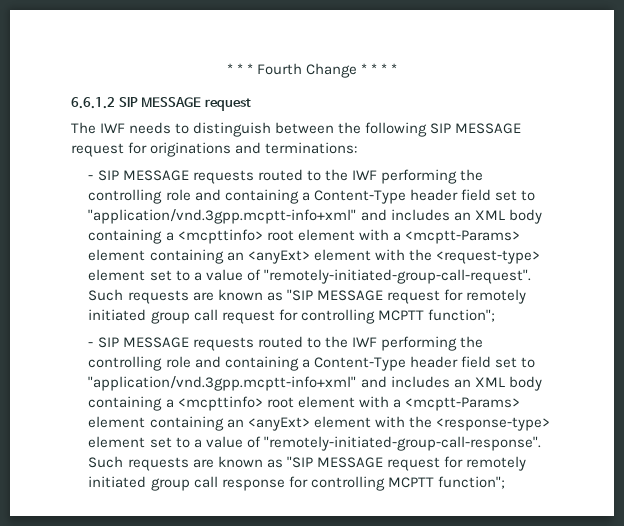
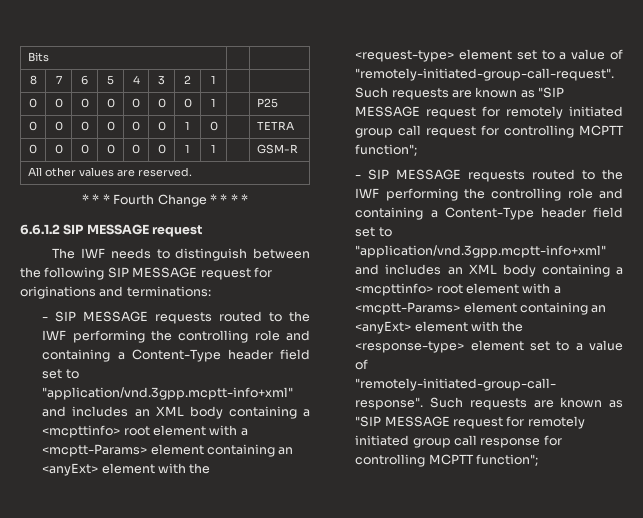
(226, 68) none -> [27,52,49,62] [29,75,37,85] [55,75,62,84] [81,75,88,85] [107,75,114,85] [132,75,140,84] [158,75,165,85] [184,75,191,84] [211,75,216,84] [29,98,37,108] [54,98,63,108] [80,98,89,108] [106,98,115,108] [132,98,140,108] [157,98,166,108] [183,98,192,108] [211,98,216,107] [256,98,278,108] [29,121,37,131] [54,121,63,131] [80,121,89,131] [106,121,115,131] [132,121,140,131] [157,121,166,131] [185,121,190,130] [209,121,218,131] [256,121,294,130] [29,144,37,154] [54,144,63,154] [80,144,89,154] [106,144,115,154] [132,144,140,154] [157,144,166,154] [185,144,190,153] [211,144,216,153] [256,144,298,154] [27,167,192,177] Bits | | // 8 | 7 | 6 | 5 | 4 | 3 | 2 | 1 | | // 0 | 0 | 0 | 0 | 0 | 0 | 0 | 1 | | P25 // 0 | 0 | 0 | 0 | 0 | 0 | 1 | 0 | | TETRA // 0 | 0 | 0 | 0 | 0 | 0 | 1 | 1 | | GSM-R // All other values are reserved. //

